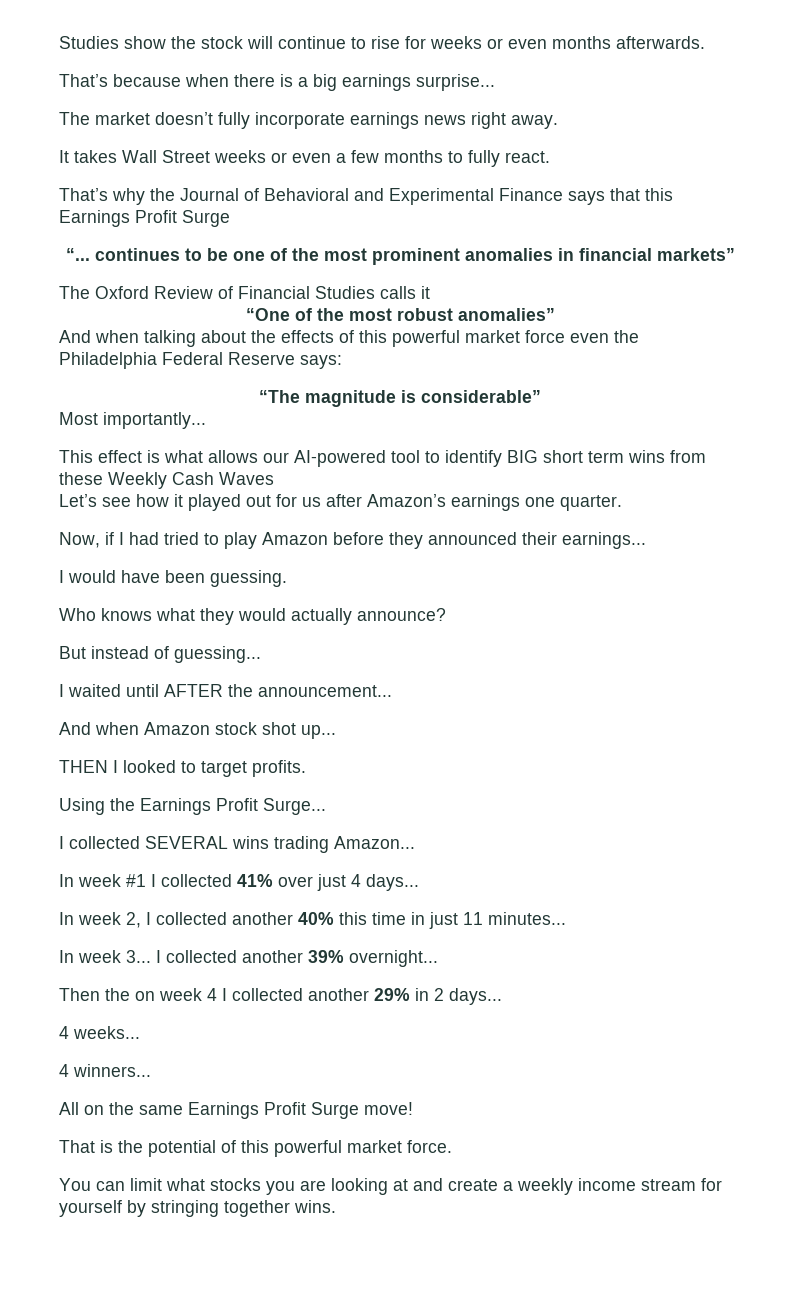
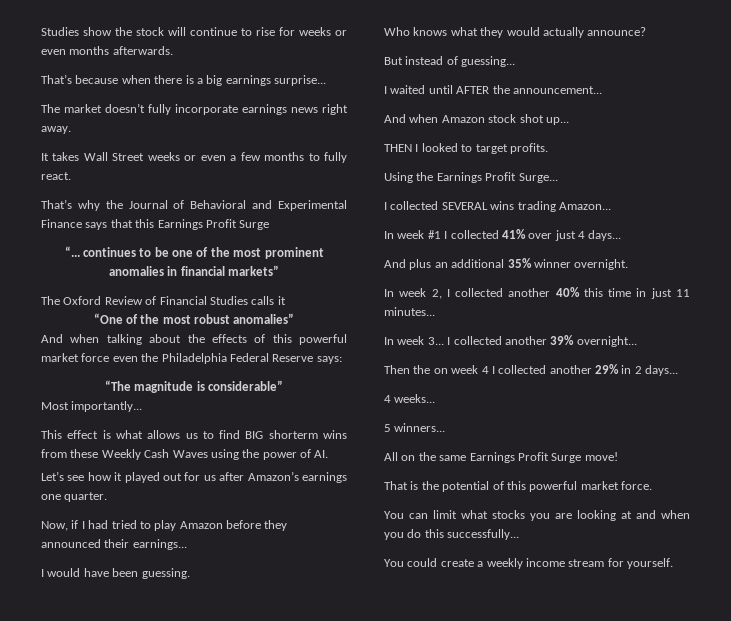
[263,450,624,467] our AI-powered tool to identify BIG short term -> [185,430,318,439] us to find BIG shorterm
(274, 478) none -> [210,449,329,460] using the power of AI.
(419, 882) none -> [384,258,629,270] // And plus an additional 35% winner overnight.
[59,1064,69,1077] 4 -> [384,424,391,432] 5
(443, 1184) none -> [661,510,690,519] [384,529,520,540] [384,558,438,567] when you do this successfully... // You could
[59,1200,336,1217] yourself by stringing together wins. -> [627,558,673,569] yourself.

